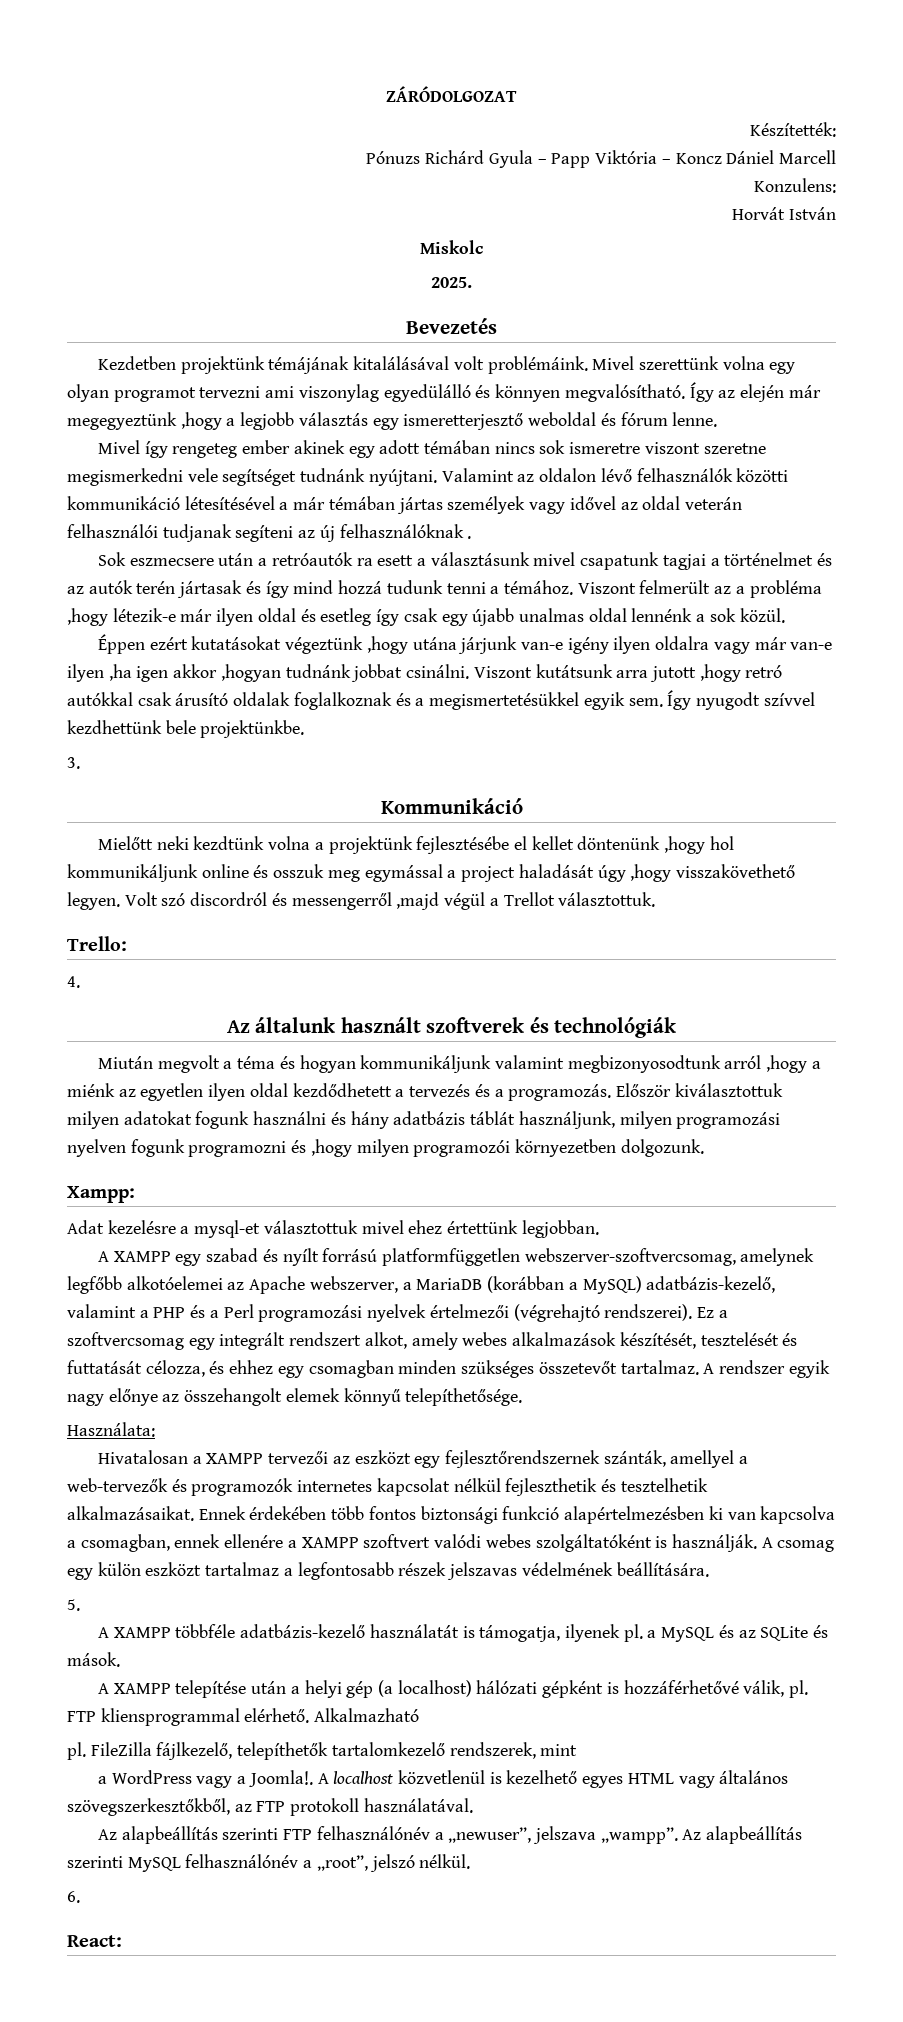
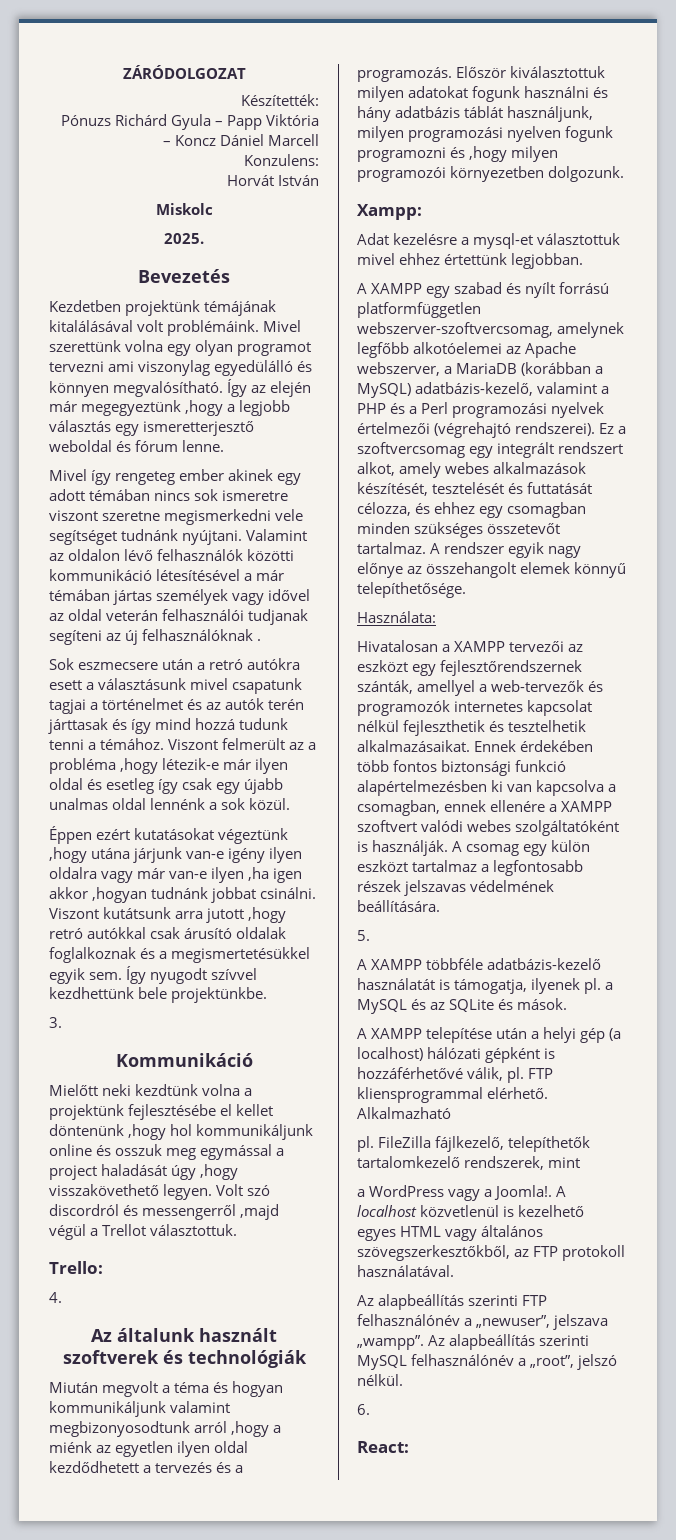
[271,552,373,566] retróautók ra -> [209,658,301,670] retró autókra
[177,580,243,598] jártasak -> [48,718,108,734] járttasak
[408,1220,443,1234] ehez -> [399,253,441,265] ehhez

